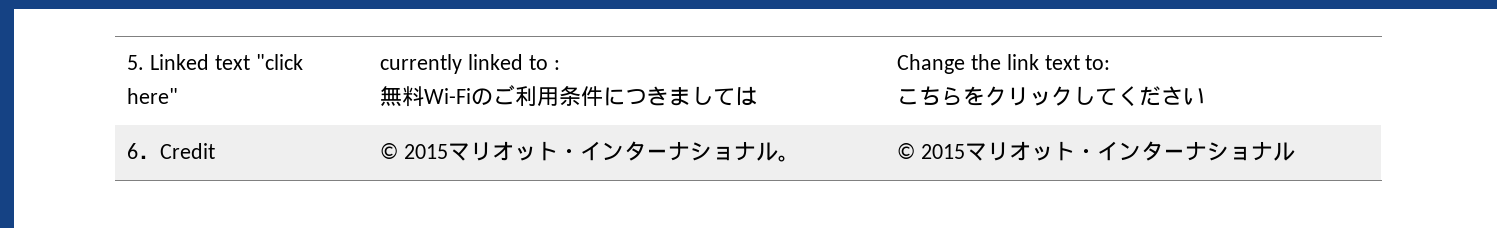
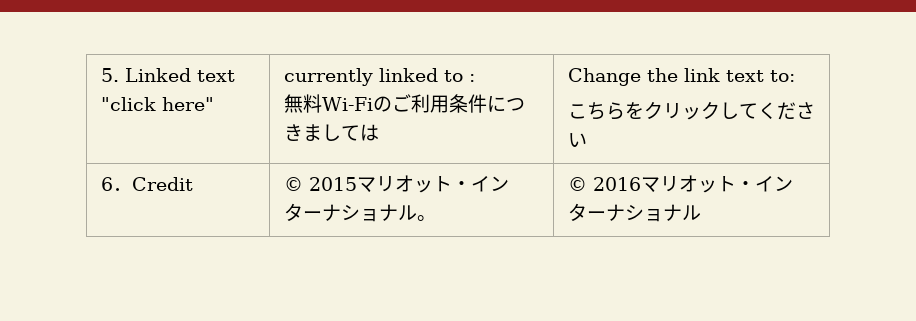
[920,144,965,159] 2015 -> [592,177,641,191] 2016

